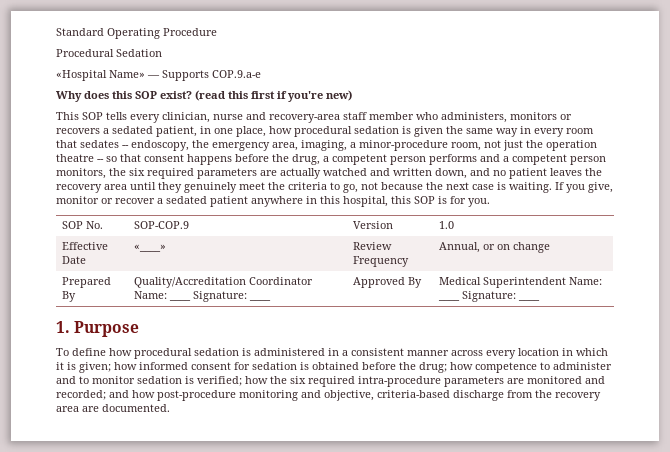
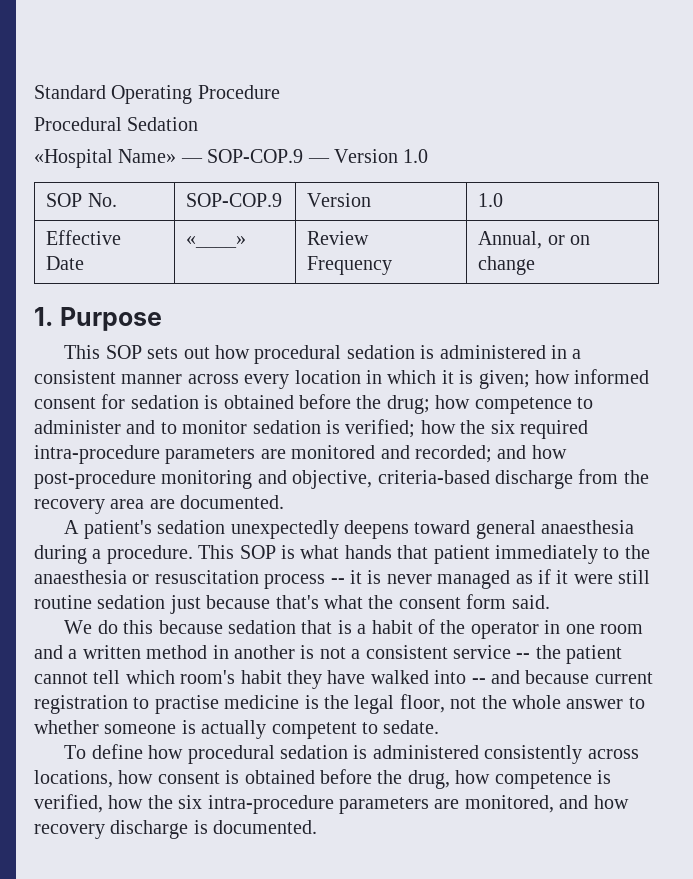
[162,70,261,81] [56,90,352,102] [56,112,572,123] [56,126,594,137] [56,140,597,151] [56,154,606,165] [56,168,602,179] [56,182,613,193] [56,196,490,207] Supports COP.9.a-e // Why does this SOP exist? (read this first if you're new) // This SOP tells every clinician, nurse and recovery-area staff member who administers, monitors or recovers a sedated patient, in one place, how procedural sedation is given the same way in every room that sedates -- endoscopy, the emergency area, imaging, a minor-procedure room, not just the operation theatre -- so that consent happens before the drug, a competent person performs and a competent person monitors, the six required parameters are actually watched and written down, and no patient leaves the recovery area until they genuinely meet the criteria to go, not because the next case is waiting. If you give, monitor or recover a sedated patient anywhere in this hospital, this SOP is for you. -> [207,149,429,163] SOP-COP.9 — Version 1.0
[61,277,111,288] [61,291,76,302] [133,277,313,288] [133,291,167,299] [168,291,271,302] [352,277,422,288] [438,277,602,288] [437,291,540,302] [56,321,140,337] [56,348,106,356] // Prepared By | Quality/Accreditation Coordinator Name: ____ Signature: ____ | Approved By | Medical Superintendent Name: ____ Signature: ____ // 1. Purpose // To define -> [34,307,162,331] [64,345,210,359] // 1. Purpose // This SOP sets out
(170, 408) none -> [64,520,635,539] [34,545,650,564] [34,569,651,589] [34,594,550,614] [64,619,644,639] [34,645,623,664] [34,670,653,689] [34,694,645,714] [34,720,440,739] [64,744,639,764] [34,769,611,789] [34,794,629,814] [34,820,318,839] // A patient's sedation unexpectedly deepens toward general anaesthesia during a procedure. This SOP is what hands that patient immediately to the anaesthesia or resuscitation process -- it is never managed as if it were still routine sedation just because that's what the consent form said. // We do this because sedation that is a habit of the operator in one room and a written method in another is not a consistent service -- the patient cannot tell which room's habit they have walked into -- and because current registration to practise medicine is the legal floor, not the whole answer to whether someone is actually competent to sedate. // To define how procedural sedation is administered consistently across locations, how consent is obtained before the drug, how competence is verified, how the six intra-procedure parameters are monitored, and how recovery discharge is documented.

